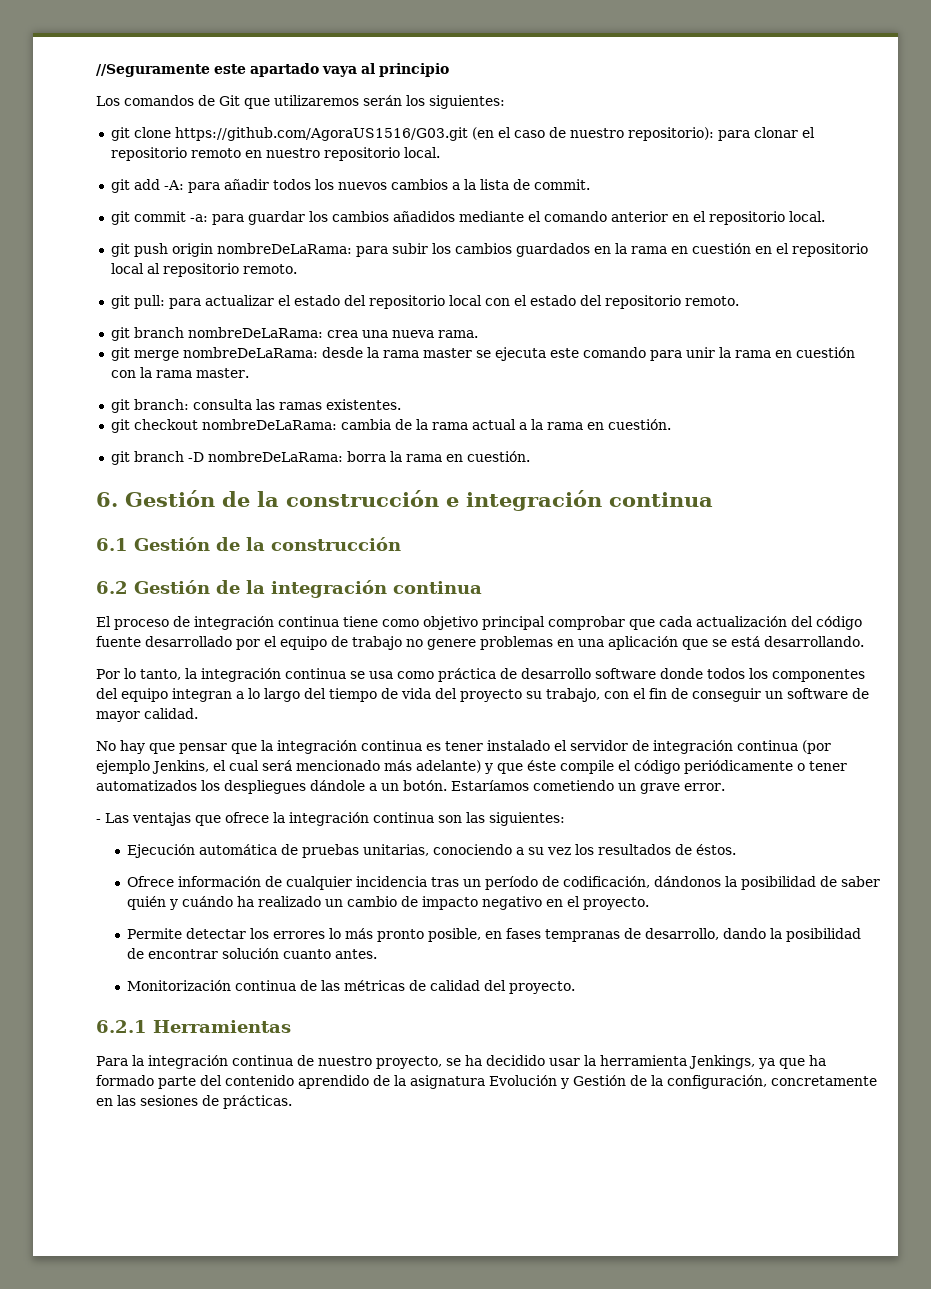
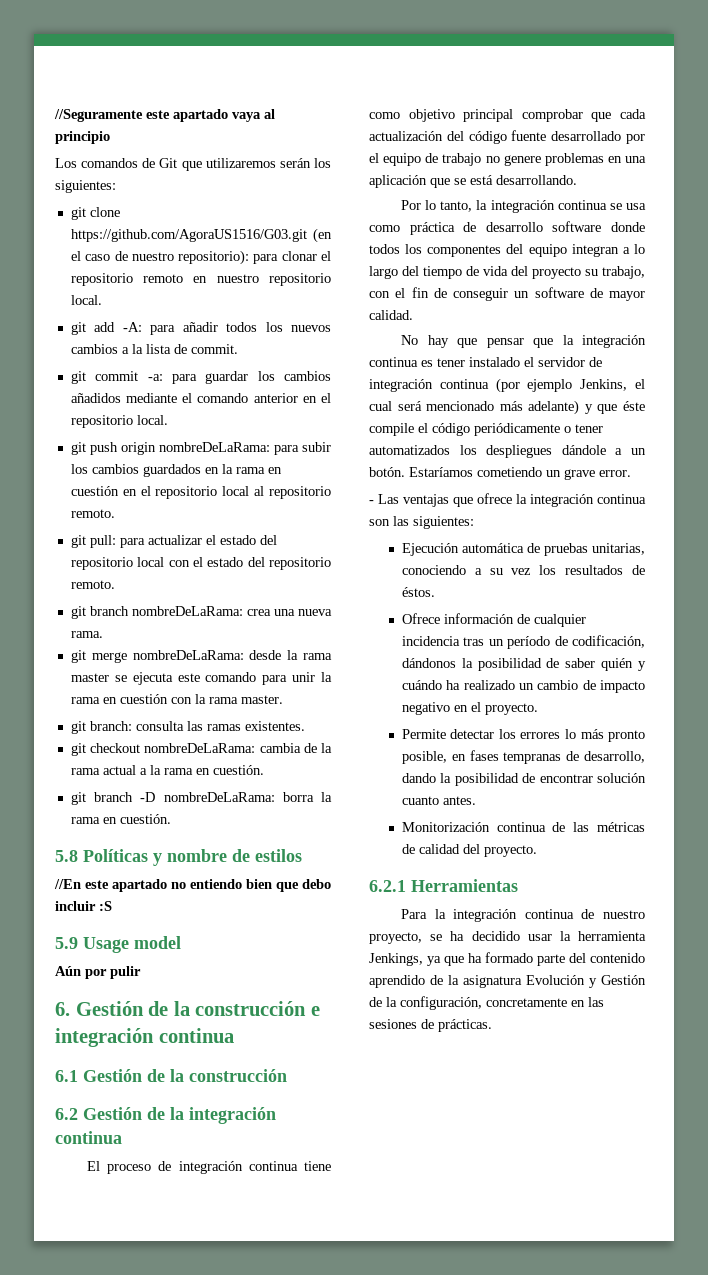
(530, 456) none -> [55,849,302,866] [54,879,331,892] [55,901,112,911] [55,936,181,953] [55,966,141,979] // 5.8 Políticas y nombre de estilos // //En este apartado no entiendo bien que debo incluir :S // 5.9 Usage model // Aún por pulir

